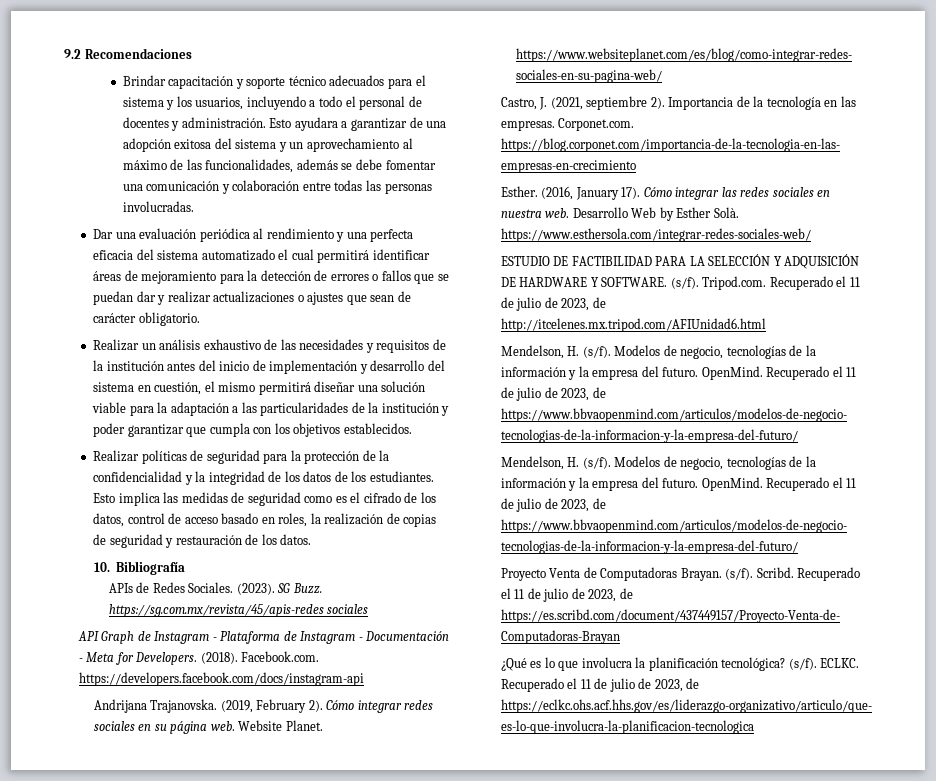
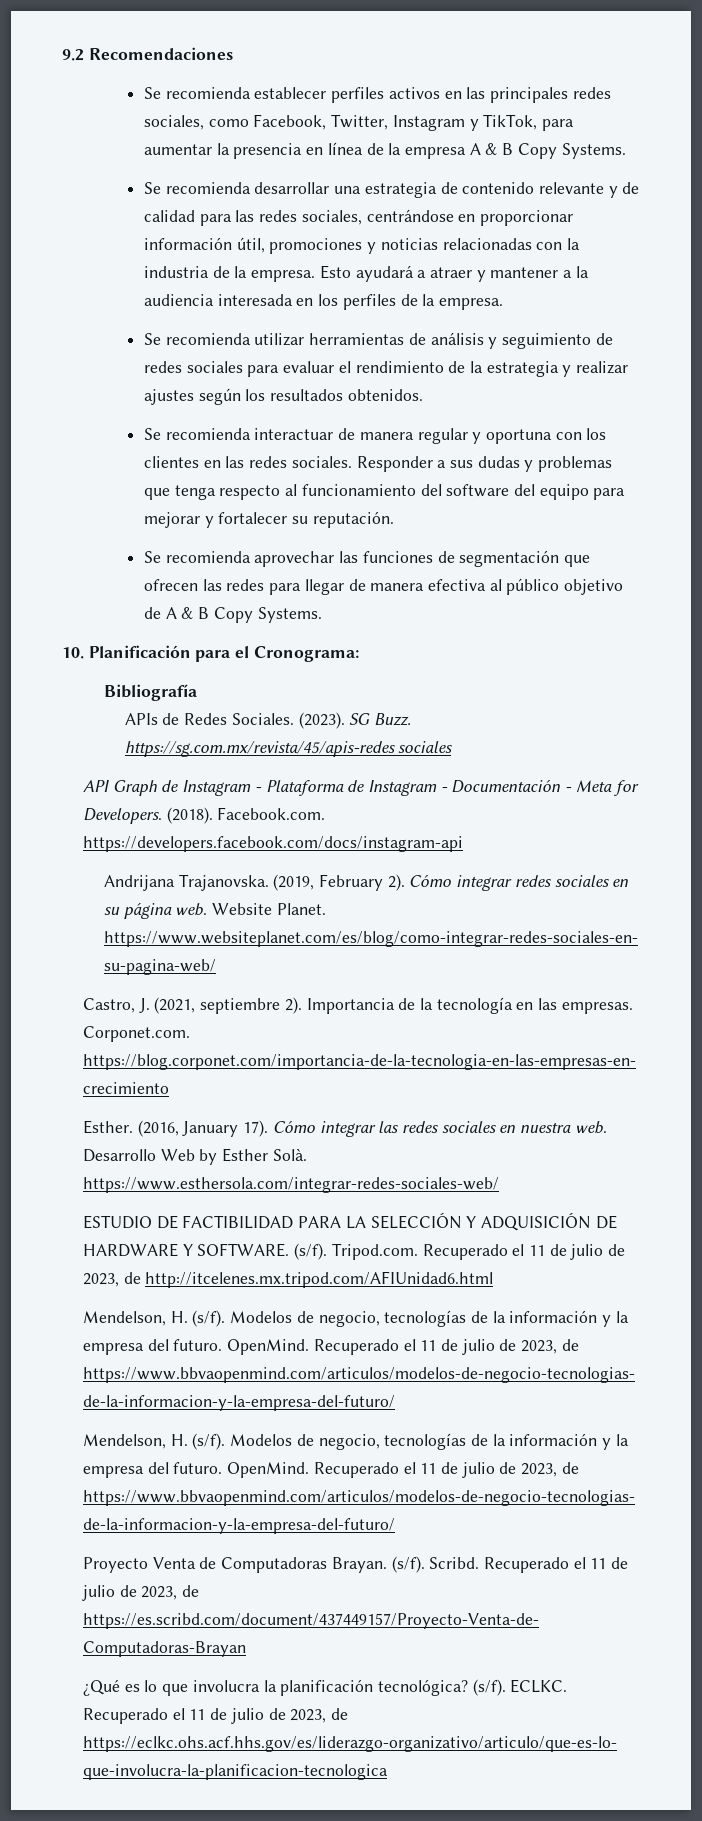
[122,75,426,89] [122,96,422,110] [122,117,447,131] [122,138,413,152] [122,159,436,173] [122,180,432,194] [122,201,194,212] [93,228,414,242] [93,249,430,263] [93,270,449,284] [93,291,411,305] [93,312,200,326] [93,339,446,353] [93,360,445,374] [93,381,426,395] [92,402,450,416] [93,423,412,437] [93,450,390,464] [93,471,434,485] [93,492,436,506] [93,513,437,527] [93,534,312,548] [93,562,110,572] Brindar capacitación y soporte técnico adecuados para el sistema y los usuarios, incluyendo a todo el personal de docentes y administración. Esto ayudara a garantizar de una adopción exitosa del sistema y un aprovechamiento al máximo de las funcionalidades, además se debe fomentar una comunicación y colaboración entre todas las personas involucradas. // Dar una evaluación periódica al rendimiento y una perfecta eficacia del sistema automatizado el cual permitirá identificar áreas de mejoramiento para la detección de errores o fallos que se puedan dar y realizar actualizaciones o ajustes que sean de carácter obligatorio. // Realizar un análisis exhaustivo de las necesidades y requisitos de la institución antes del inicio de implementación y desarrollo del sistema en cuestión, el mismo permitirá diseñar una solución viable para la adaptación a las particularidades de la institución y poder garantizar que cumpla con los objetivos establecidos. // Realizar políticas de seguridad para la protección de la confidencialidad y la integridad de los datos de los estudiantes. Esto implica las medidas de seguridad como es el cifrado de los datos, control de acceso basado en roles, la realización de copias de seguridad y restauración de los datos. // 10. -> [143,87,611,103] [143,114,575,131] [143,142,626,159] [143,182,640,198] [143,209,574,226] [143,237,581,254] [143,265,589,282] [143,294,504,310] [143,332,613,349] [143,361,629,377] [143,388,423,405] [143,428,607,444] [143,456,613,472] [143,484,626,500] [143,511,394,528] [143,550,591,567] [143,578,624,595] [143,607,322,623] [62,645,359,662] Se recomienda establecer perfiles activos en las principales redes sociales, como Facebook, Twitter, Instagram y TikTok, para aumentar la presencia en línea de la empresa A & B Copy Systems. // Se recomienda desarrollar una estrategia de contenido relevante y de calidad para las redes sociales, centrándose en proporcionar información útil, promociones y noticias relacionadas con la industria de la empresa. Esto ayudará a atraer y mantener a la audiencia interesada en los perfiles de la empresa. // Se recomienda utilizar herramientas de análisis y seguimiento de redes sociales para evaluar el rendimiento de la estrategia y realizar ajustes según los resultados obtenidos. // Se recomienda interactuar de manera regular y oportuna con los clientes en las redes sociales. Responder a sus dudas y problemas que tenga respecto al funcionamiento del software del equipo para mejorar y fortalecer su reputación. // Se recomienda aprovechar las funciones de segmentación que ofrecen las redes para llegar de manera efectiva al público objetivo de A & B Copy Systems. // 10. Planificación para el Cronograma: //

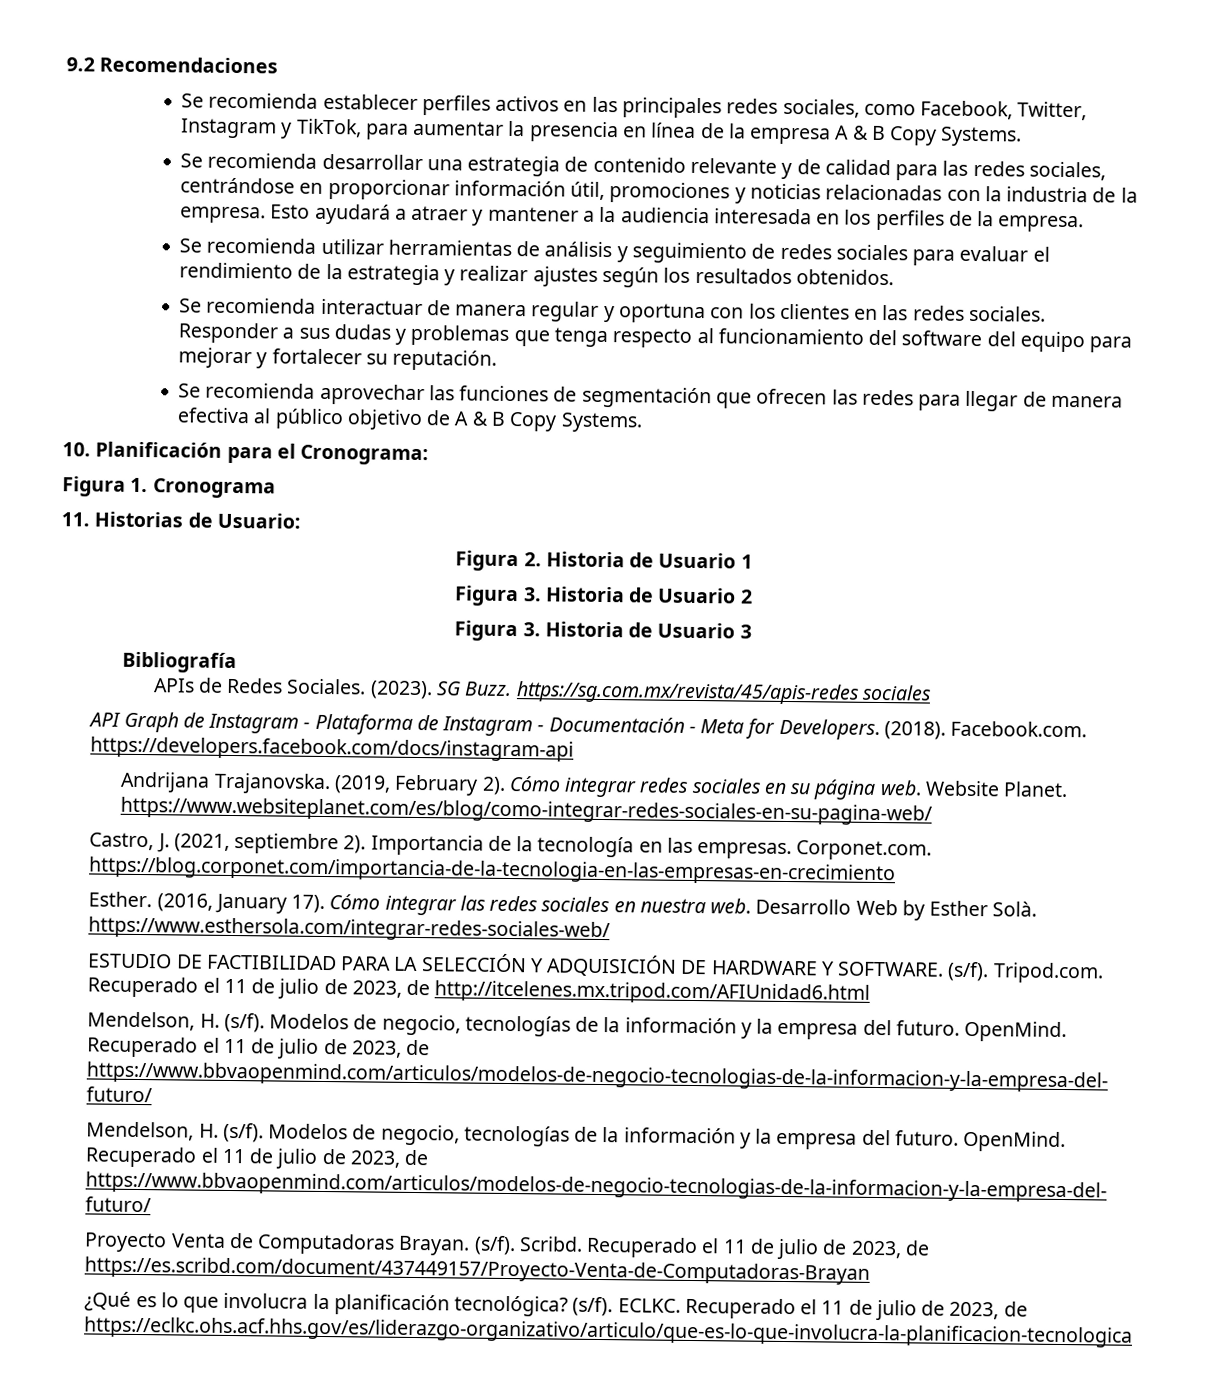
(359, 654) none -> [62,476,276,499] [61,511,301,529] [455,550,753,572] [454,585,753,607] [454,620,752,642] // Figura 1. Cronograma // 11. Historias de Usuario: // Figura 2. Historia de Usuario 1 // Figura 3. Historia de Usuario 2 // Figura 3. Historia de Usuario 3

